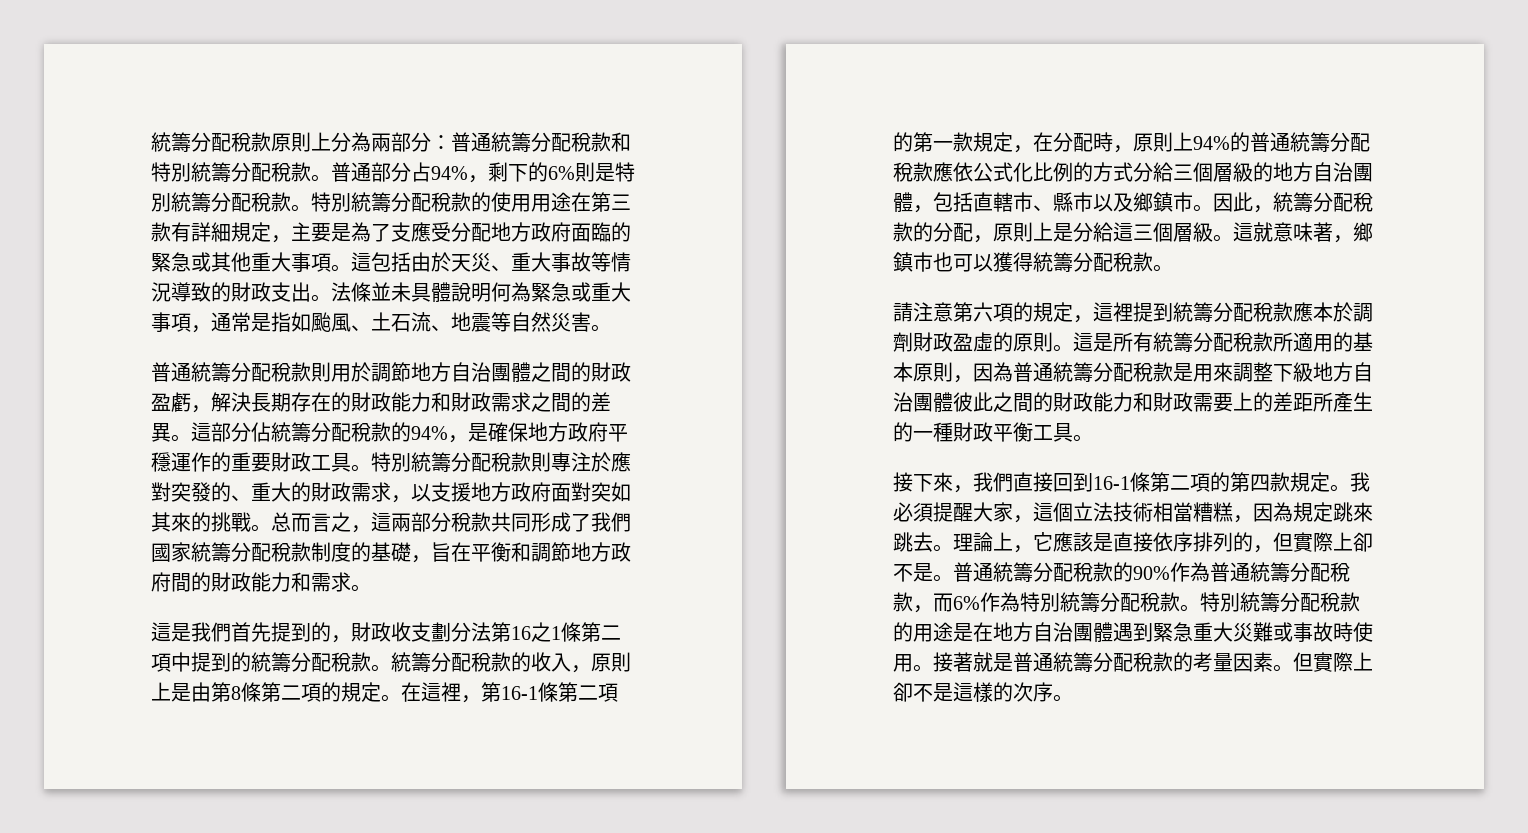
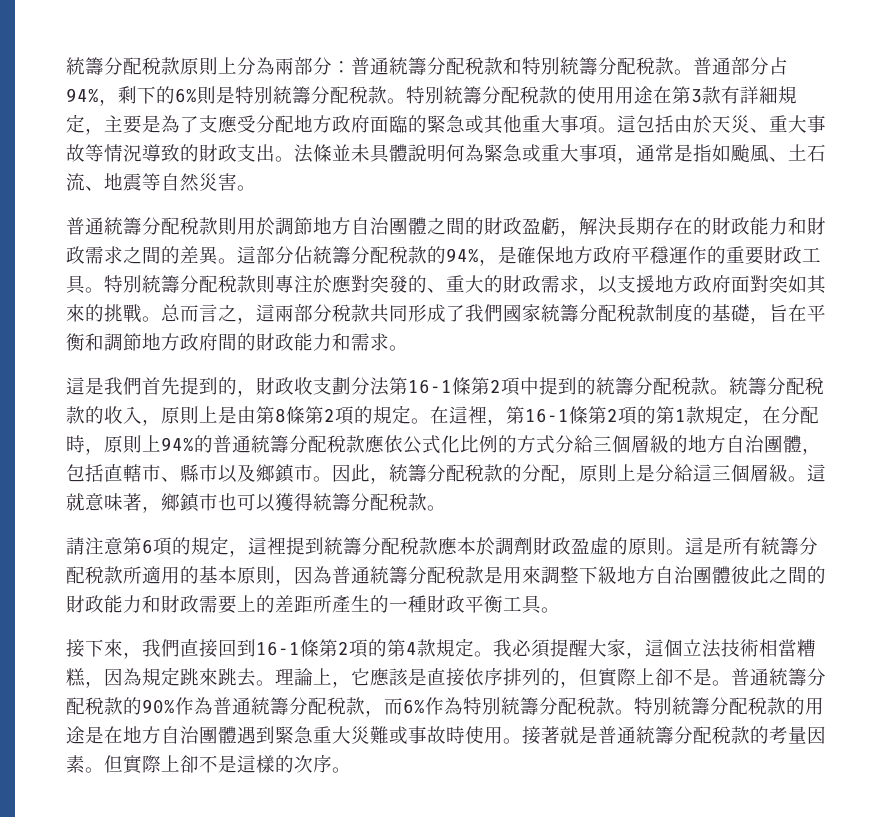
[611,194,631,210] 三 -> [691,89,702,103] 3
[511,622,621,642] 16之1條第二 -> [408,377,501,395] 16-1條第2
[281,685,301,700] 二 -> [324,408,335,422] 2
[578,683,618,702] [893,132,953,152] 二項的第一 -> [607,406,686,425] 2項的第1
[973,302,993,322] 六 -> [142,539,153,554] 6
[1170,472,1270,492] 二項的第四 -> [338,639,417,658] 2項的第4

